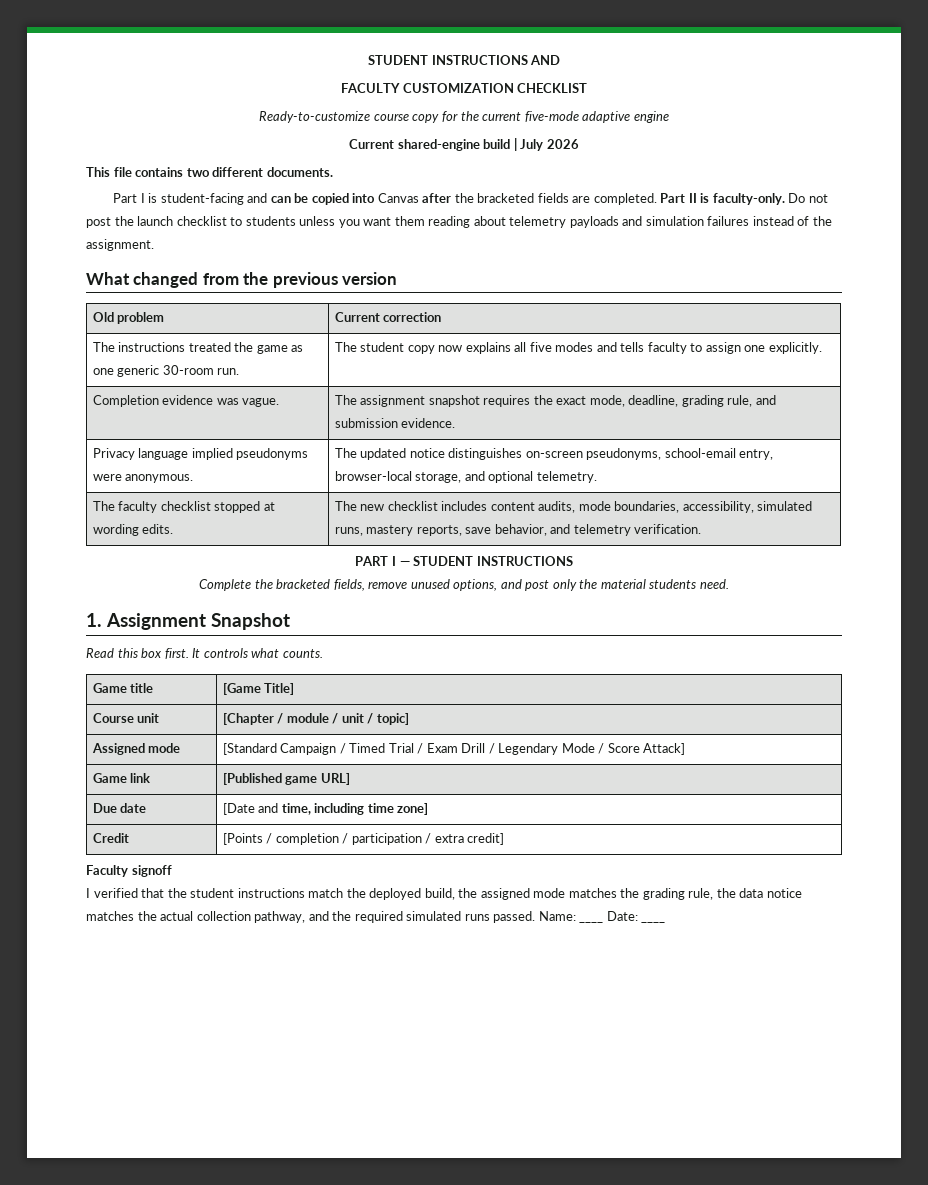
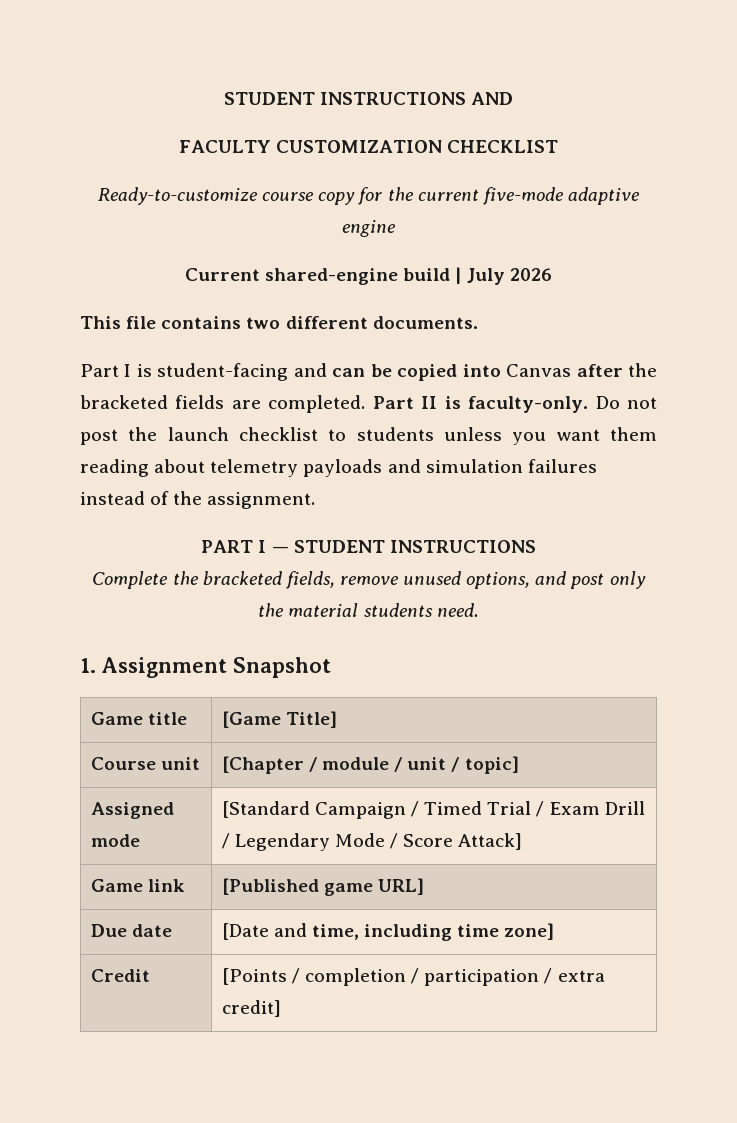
[86,272,398,288] [92,312,165,324] [334,312,442,322] [92,342,304,354] [92,365,240,377] [334,342,822,354] [92,395,280,407] [334,395,776,407] [334,418,456,428] [92,448,309,460] [92,474,194,483] [334,448,774,460] [334,471,597,483] [92,501,275,513] [92,524,174,536] [334,501,813,513] [334,524,702,536] // What changed from the previous version // Old problem | Current correction // The instructions treated the game as one generic 30-room run. | The student copy now explains all five modes and tells faculty to assign one explicitly. // Completion evidence was vague. | The assignment snapshot requires the exact mode, deadline, grading rule, and submission evidence. // Privacy language implied pseudonyms were anonymous. | The updated notice distinguishes on-screen pseudonyms, school-email entry, browser-local storage, and optional telemetry. // The faculty checklist stopped at wording edits. | The new checklist includes content audits, mode boundaries, accessibility, simulated runs, mastery reports, save behavior, and telemetry verification. -> (316, 500) none
[86,648,323,659] // Read this box first. It controls what counts. -> (331, 667) none
[86,865,172,877] [86,888,802,900] [86,911,576,923] [579,921,604,923] [606,911,638,921] [641,921,666,923] // Faculty signoff // I verified that the student instructions match the deployed build, the assigned mode matches the grading rule, the data notice matches the actual collection pathway, and the required simulated runs passed. Name: ____ Date: ____ -> (281, 1008) none

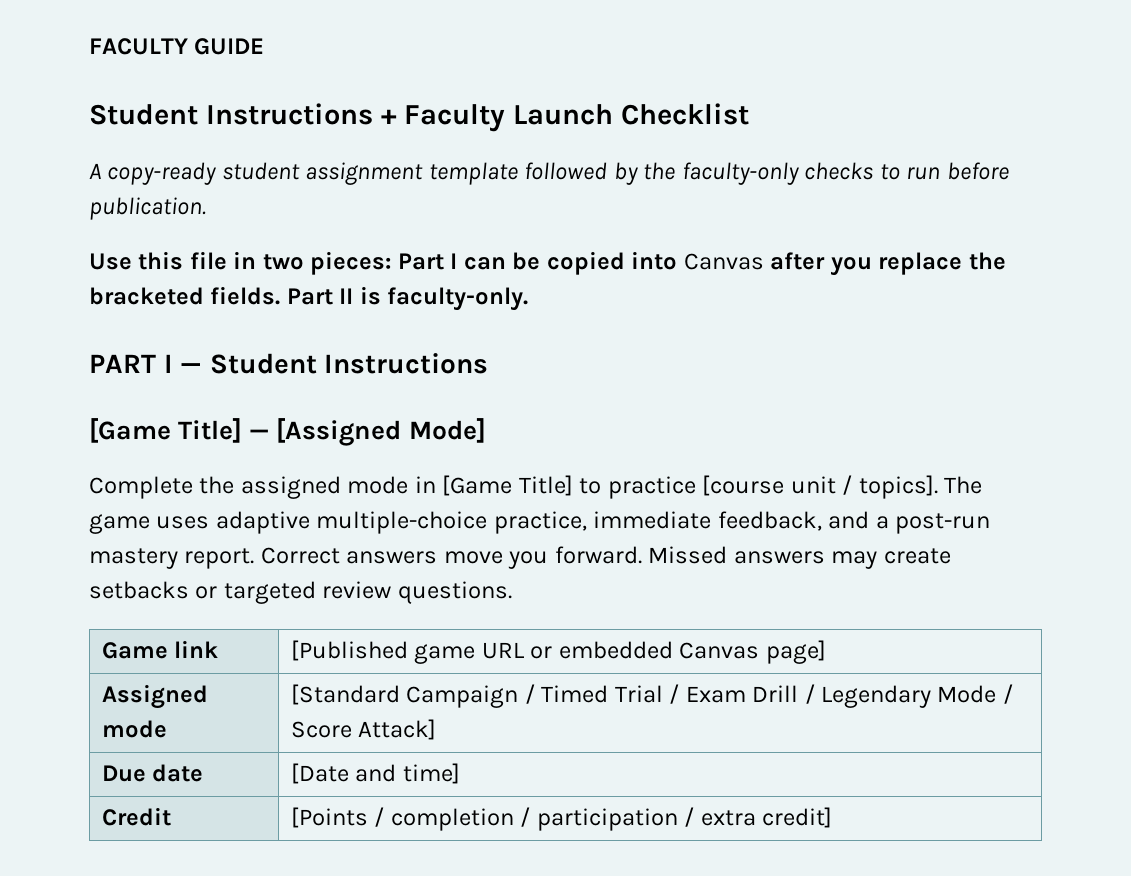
[223,92,514,105] [178,140,559,153] [98,187,640,205] [342,220,396,237] [184,267,553,285] [80,316,478,329] [80,363,327,381] STUDENT INSTRUCTIONS AND // FACULTY CUSTOMIZATION CHECKLIST // Ready-to-customize course copy for the current five-mode adaptive engine // Current shared-engine build | July 2026 // This file contains two different documents. // Part I is student-facing and -> [89,38,265,55] [89,103,750,132] [89,162,1009,185] [89,197,206,220] [89,251,458,275] FACULTY GUIDE // Student Instructions + Faculty Launch Checklist // A copy-ready student assignment template followed by the faculty-only checks to run before publication. // Use this file in two pieces: Part I
[628,363,657,377] [80,395,366,413] the bracketed fields are completed. -> [830,252,1006,276] [89,286,281,305] you replace the bracketed fields.
[595,396,657,409] [80,427,657,445] [80,459,597,477] [80,491,316,509] [201,540,536,553] [92,571,646,589] [258,603,479,617] [80,657,331,678] [90,712,187,725] [221,711,337,728] [90,757,200,770] [221,756,519,774] Do not post the launch checklist to students unless you want them reading about telemetry payloads and simulation failures instead of the assignment. // PART I — STUDENT INSTRUCTIONS // Complete the bracketed fields, remove unused options, and post only the material students need. // 1. Assignment Snapshot // Game title | [Game Title] // Course unit | [Chapter / module / unit / topic] -> [89,353,489,374] [89,418,486,446] [89,475,983,499] [89,511,991,534] [89,546,951,569] [89,581,512,604] [101,640,219,659] [290,640,826,664] // PART I — Student Instructions // [Game Title] — [Assigned Mode] // Complete the assigned mode in [Game Title] to practice [course unit / topics]. The game uses adaptive multiple-choice practice, immediate feedback, and a post-run mastery report. Correct answers move you forward. Missed answers may create setbacks or targeted review questions. // Game link | [Published game URL or embedded Canvas page]
[90,879,185,892] [221,878,425,896] // Game link | [Published game URL] -> (437, 729) none
[312,923,555,941] time, including time zone] -> [402,763,460,784] time]

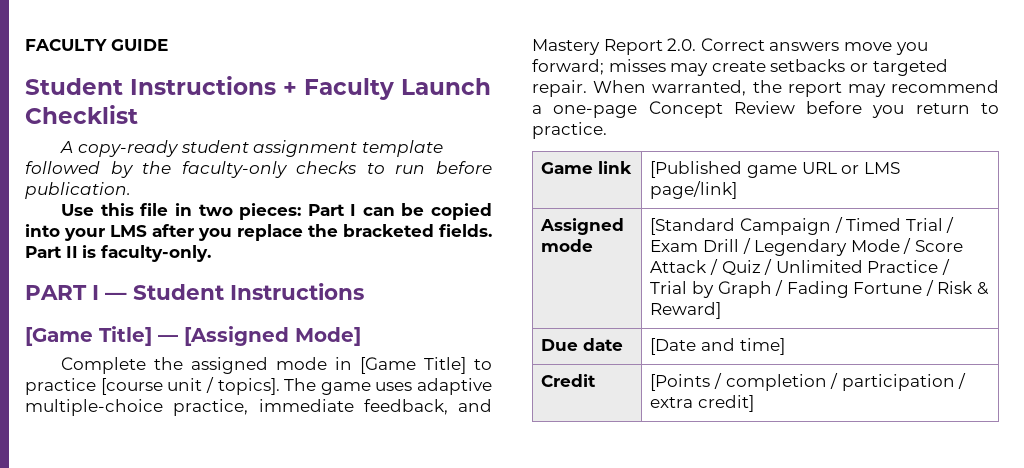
[683,253,764,270] Canvas -> [64,225,147,241] your LMS
[875,513,991,534] [89,548,255,569] a post-run mastery report. -> [532,38,697,55] Mastery Report 2.0.
[554,546,825,564] forward. Missed answers -> [532,59,666,75] forward; misses
[322,581,512,604] review questions. -> [532,80,999,97] [532,101,999,118] [532,122,607,139] repair. When warranted, the report may recommend a one-page Concept Review before you return to practice.
[558,640,826,664] embedded Canvas page] -> [863,162,900,174] [650,181,738,199] LMS page/link]
[358,719,437,740] Attack] -> [650,259,950,276] [650,280,990,298] [650,302,722,319] Attack / Quiz / Unlimited Practice / Trial by Graph / Fading Fortune / Risk & Reward]

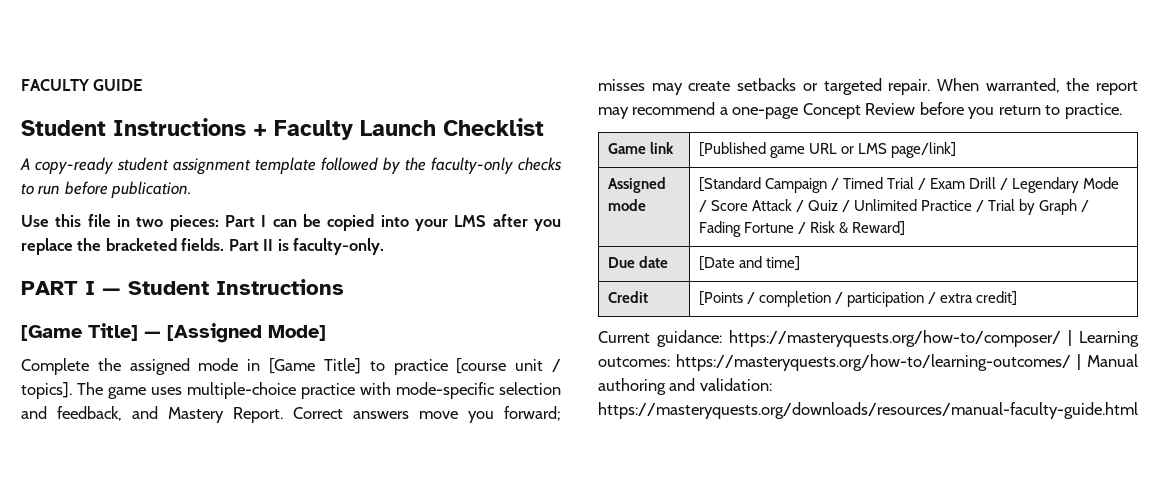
[417,378,492,395] [25,399,354,416] adaptive multiple-choice practice, immediate -> [187,382,561,399] [21,406,47,419] multiple-choice practice with mode-specific selection and
[603,38,697,55] Report 2.0. -> [233,407,283,423] Report.
(754, 403) none -> [598,330,1139,347] [598,354,1138,371] [598,378,772,395] [598,402,1138,419] // Current guidance: https://masteryquests.org/how-to/composer/ | Learning outcomes: https://masteryquests.org/how-to/learning-outcomes/ | Manual authoring and validation: https://masteryquests.org/downloads/resources/manual-faculty-guide.html

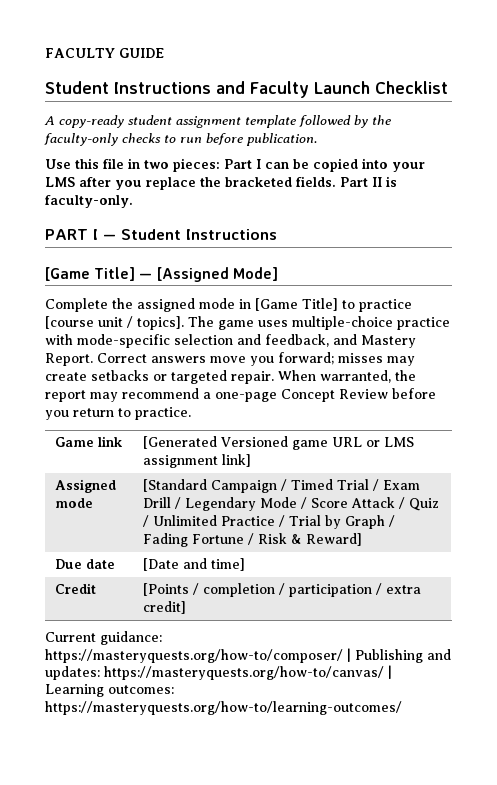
[253,124,267,136] + -> [216,81,245,94] and
[698,142,766,157] [Published -> [142,436,288,449] [Generated Versioned
[891,142,957,158] page/link] -> [142,454,251,468] assignment link]
[1079,331,1139,347] [598,354,1138,371] [598,378,772,395] [598,402,1138,419] Learning outcomes: https://masteryquests.org/how-to/learning-outcomes/ | Manual authoring and validation: https://masteryquests.org/downloads/resources/manual-faculty-guide.html -> [355,649,451,663] [45,665,392,680] [45,684,174,697] [45,701,402,715] Publishing and updates: https://masteryquests.org/how-to/canvas/ | Learning outcomes: https://masteryquests.org/how-to/learning-outcomes/

